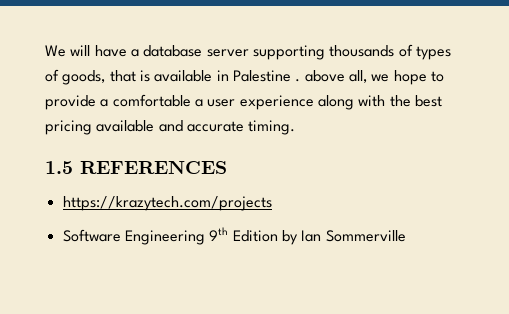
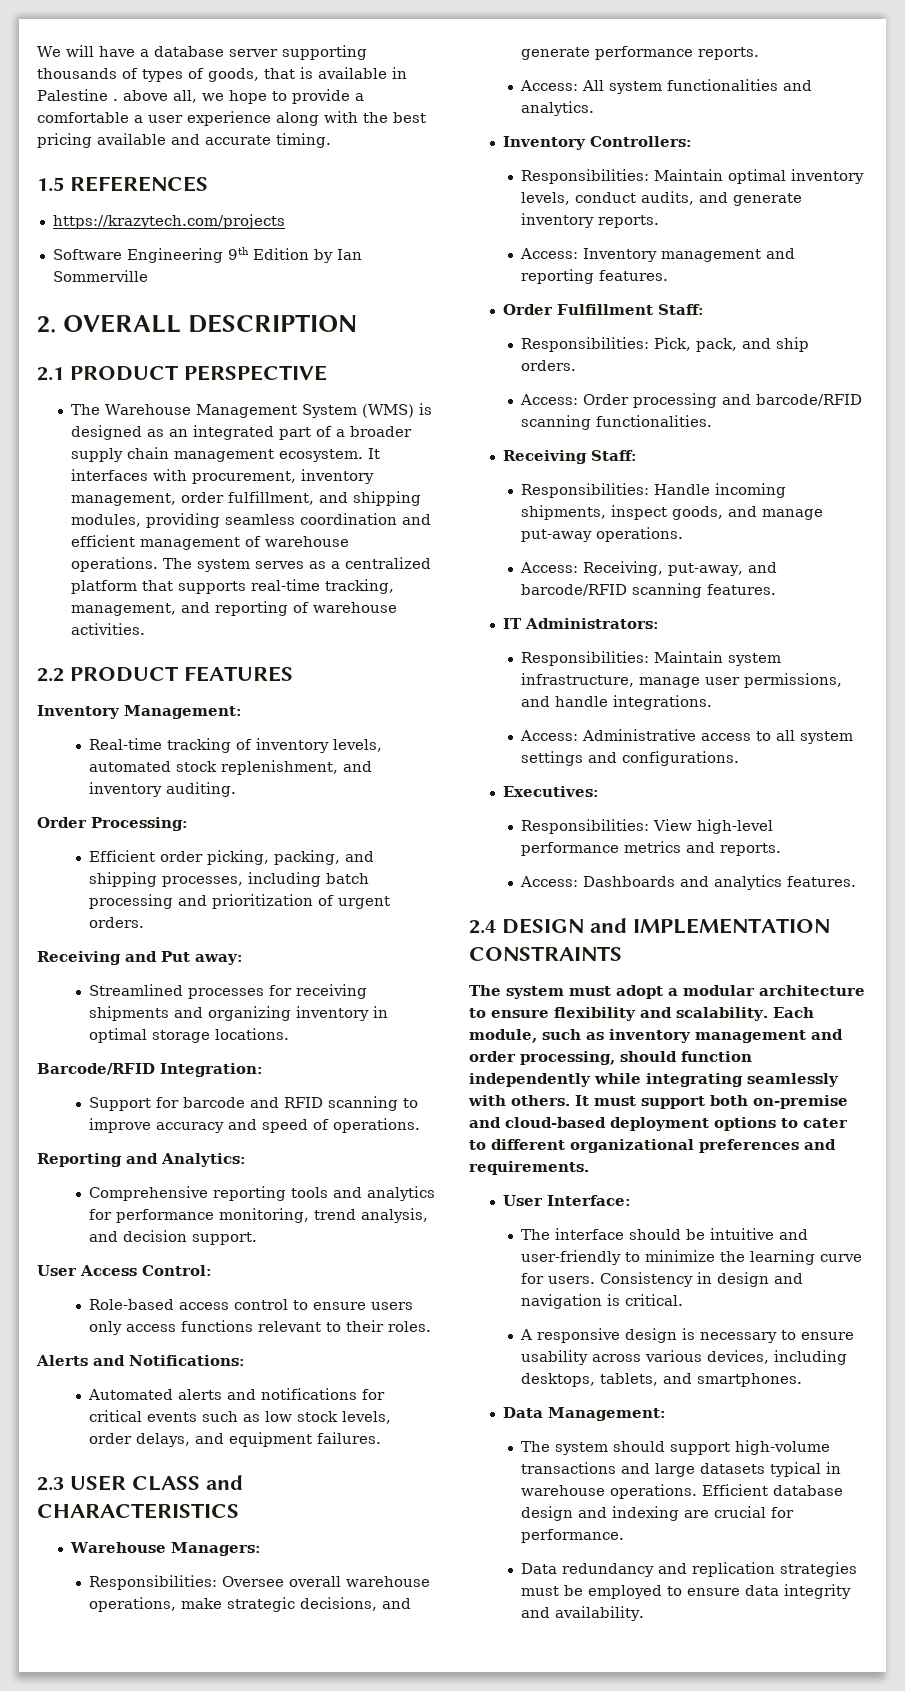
(406, 236) none -> [37,314,357,333] [37,365,327,381] [71,403,433,418] [71,425,413,440] [71,447,381,462] [71,469,375,484] [71,491,422,506] [71,513,432,528] [71,535,350,550] [71,557,432,572] [71,579,395,594] [71,601,398,616] [71,623,146,635] [37,666,293,682] [37,705,242,719] [89,738,383,753] [89,760,373,775] [89,782,237,797] [37,817,188,831] [89,850,375,865] [89,872,370,887] [89,894,391,909] [89,917,145,928] [37,951,243,965] [89,984,368,999] [89,1006,389,1021] [89,1028,290,1043] [37,1063,263,1077] [89,1096,419,1111] [89,1118,421,1133] [37,1153,246,1167] [89,1186,436,1201] [89,1208,429,1223] [89,1230,258,1245] [37,1265,212,1276] [89,1299,414,1310] [89,1320,432,1335] [36,1355,245,1366] [88,1388,386,1400] [89,1410,392,1424] [89,1432,382,1447] [37,1475,243,1491] [37,1503,239,1519] [70,1542,262,1556] [89,1575,431,1590] [89,1597,412,1612] [521,46,760,60] [520,79,813,94] [521,101,595,116] [503,136,693,150] [521,169,865,184] [521,191,803,206] [521,213,660,228] [520,248,796,262] [521,269,669,284] [503,304,705,315] [521,337,810,352] [521,360,577,371] [520,393,863,408] [521,415,713,430] [503,450,638,464] [521,483,787,498] [521,505,824,520] [521,527,684,542] [520,561,778,576] [521,583,777,598] [503,618,660,629] [521,651,782,666] [521,673,843,688] [521,695,713,710] [520,729,854,744] [521,751,740,766] [503,786,600,797] [521,819,774,834] [521,841,782,856] [520,875,857,890] [469,918,830,934] [469,946,622,961] [469,985,865,999] [469,1007,814,1021] [469,1029,843,1043] [469,1051,752,1065] [469,1073,839,1087] [468,1095,848,1109] [469,1117,848,1131] [469,1139,836,1153] [469,1161,589,1175] [503,1195,632,1206] [521,1228,809,1240] [521,1250,863,1265] [521,1272,804,1287] [521,1294,684,1309] [520,1328,855,1343] [521,1350,848,1365] [521,1373,803,1387] [503,1407,667,1421] [521,1440,831,1455] [521,1462,842,1477] [521,1484,844,1499] [521,1506,795,1521] [521,1529,625,1543] [521,1562,858,1577] [521,1584,852,1599] [521,1606,645,1621] // 2. OVERALL DESCRIPTION // 2.1 PRODUCT PERSPECTIVE // The Warehouse Management System (WMS) is designed as an integrated part of a broader supply chain management ecosystem. It interfaces with procurement, inventory management, order fulfillment, and shipping modules, providing seamless coordination and efficient management of warehouse operations. The system serves as a centralized platform that supports real-time tracking, management, and reporting of warehouse activities. // 2.2 PRODUCT FEATURES // Inventory Management: // Real-time tracking of inventory levels, automated stock replenishment, and inventory auditing. // Order Processing: // Efficient order picking, packing, and shipping processes, including batch processing and prioritization of urgent orders. // Receiving and Put away: // Streamlined processes for receiving shipments and organizing inventory in optimal storage locations. // Barcode/RFID Integration: // Support for barcode and RFID scanning to improve accuracy and speed of operations. // Reporting and Analytics: // Comprehensive reporting tools and analytics for performance monitoring, trend analysis, and decision support. // User Access Control: // Role-based access control to ensure users only access functions relevant to their roles. // Alerts and Notifications: // Automated alerts and notifications for critical events such as low stock levels, order delays, and equipment failures. // 2.3 USER CLASS and CHARACTERISTICS // Warehouse Managers: // Responsibilities: Oversee overall warehouse operations, make strategic decisions, and generate performance reports. // Access: All system functionalities and analytics. // Inventory Controllers: // Responsibilities: Maintain optimal inventory levels, conduct audits, and generate inventory reports. // Access: Inventory management and reporting features. // Order Fulfillment Staff: // Responsibilities: Pick, pack, and ship orders. // Access: Order processing and barcode/RFID scanning functionalities. // Receiving Staff: // Responsibilities: Handle incoming shipments, inspect goods, and manage put-away operations. // Access: Receiving, put-away, and barcode/RFID scanning features. // IT Administrators: // Responsibilities: Maintain system infrastructure, manage user permissions, and handle integrations. // Access: Administrative access to all system settings and configurations. // Executives: // Responsibilities: View high-level performance metrics and reports. // Access: Dashboards and analytics features. // 2.4 DESIGN and IMPLEMENTATION CONSTRAINTS // The system must adopt a modular architecture to ensure flexibility and scalability. Each module, such as inventory management and order processing, should function independently while integrating seamlessly with others. It must support both on-premise and cloud-based deployment options to cater to different organizational preferences and requirements. // User Interface: // The interface should be intuitive and user-friendly to minimize the learning curve for users. Consistency in design and navigation is critical. // A responsive design is necessary to ensure usability across various devices, including desktops, tablets, and smartphones. // Data Management: // The system should support high-volume transactions and large datasets typical in warehouse operations. Efficient database design and indexing are crucial for performance. // Data redundancy and replication strategies must be employed to ensure data integrity and availability.

